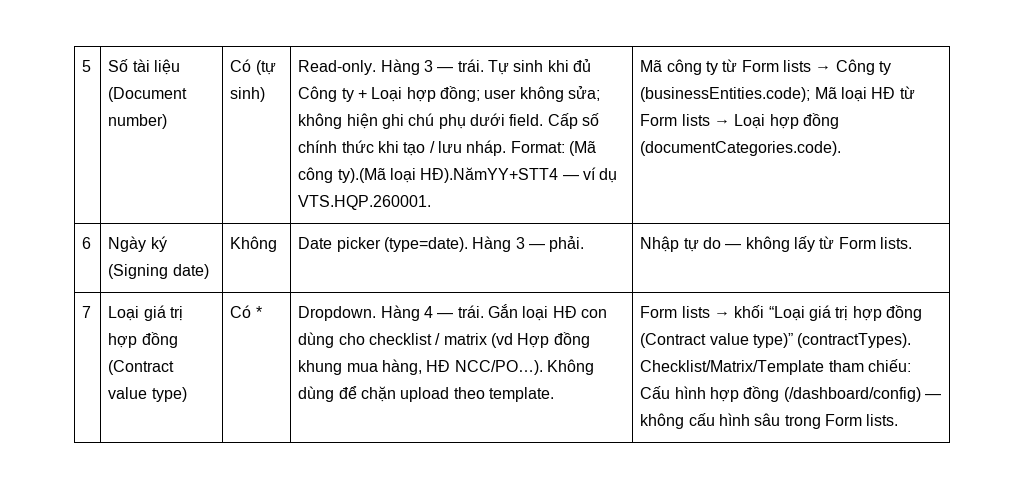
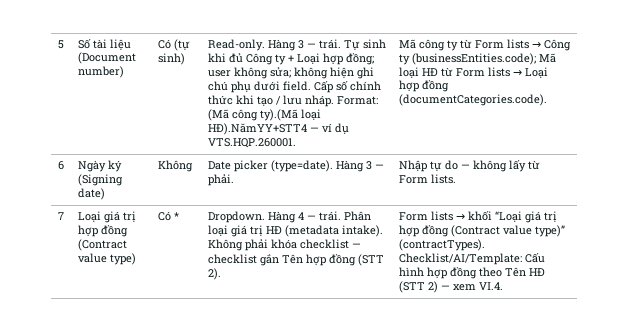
[487,304,607,321] [298,332,590,348] [298,359,594,375] [298,386,554,402] Gắn loại HĐ con dùng cho checklist / matrix (vd Hợp đồng khung mua hàng, HĐ NCC/PO…). Không dùng để chặn upload theo template. -> [343,211,371,221] [207,225,383,237] [207,239,361,251] [207,253,384,266] [207,268,221,280] Phân loại giá trị HĐ (metadata intake). Không phải khóa checklist — checklist gắn Tên hợp đồng (STT 2).
[640,359,911,375] Checklist/Matrix/Template tham chiếu: -> [398,253,522,265] Checklist/AI/Template:
[783,387,941,402] [640,413,899,429] (/dashboard/config) — không cấu hình sâu trong Form lists. -> [478,267,545,277] [398,281,503,293] theo Tên HĐ (STT 2) — xem VI.4.

